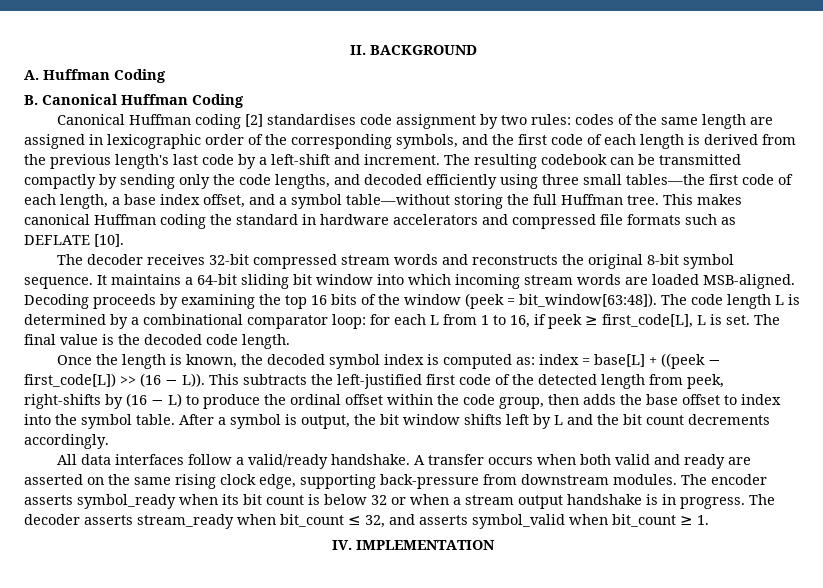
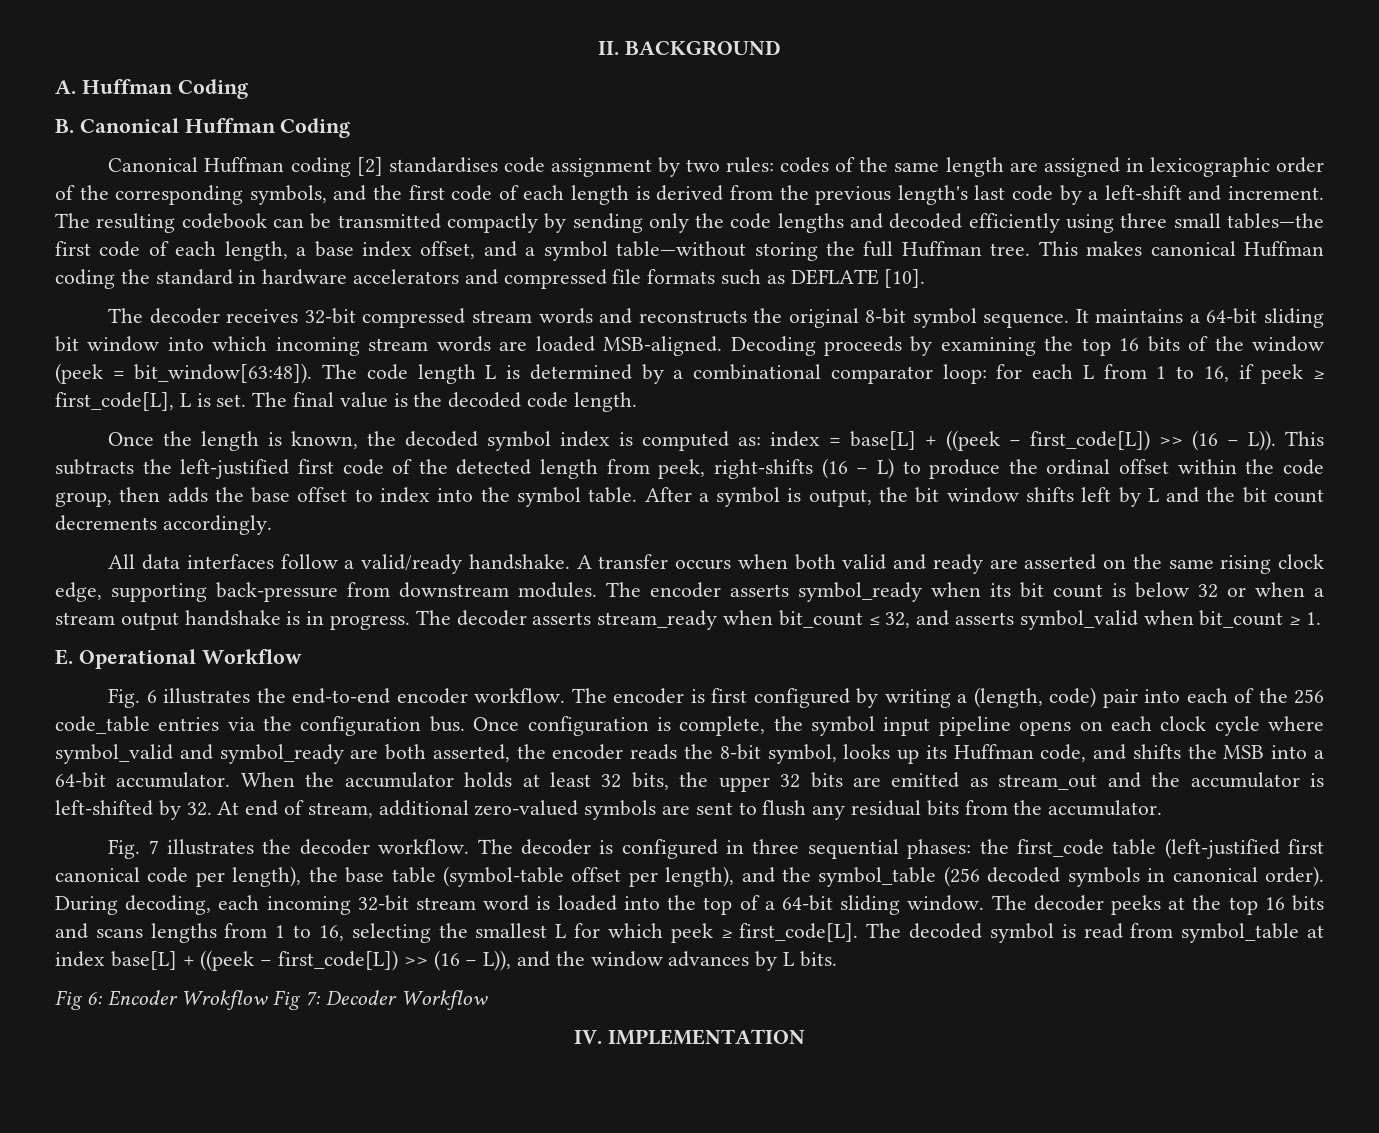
[275,174,330,189] lengths, -> [777,213,844,233] lengths
[105,394,123,409] by -> (813, 469) none
(709, 520) none -> [55,649,302,669] [108,687,1324,708] [55,716,1325,736] [55,744,1324,764] [55,772,1324,792] [55,800,1163,820] [108,838,1324,859] [55,866,1325,887] [55,895,1324,915] [55,923,1324,943] [55,950,837,971] [55,990,488,1010] // E. Operational Workflow // Fig. 6 illustrates the end-to-end encoder workflow. The encoder is first configured by writing a (length, code) pair into each of the 256 code_table entries via the configuration bus. Once configuration is complete, the symbol input pipeline opens on each clock cycle where symbol_valid and symbol_ready are both asserted, the encoder reads the 8-bit symbol, looks up its Huffman code, and shifts the MSB into a 64-bit accumulator. When the accumulator holds at least 32 bits, the upper 32 bits are emitted as stream_out and the accumulator is left-shifted by 32. At end of stream, additional zero-valued symbols are sent to flush any residual bits from the accumulator. // Fig. 7 illustrates the decoder workflow. The decoder is configured in three sequential phases: the first_code table (left-justified first canonical code per length), the base table (symbol-table offset per length), and the symbol_table (256 decoded symbols in canonical order). During decoding, each incoming 32-bit stream word is loaded into the top of a 64-bit sliding window. The decoder peeks at the top 16 bits and scans lengths from 1 to 16, selecting the smallest L for which peek ≥ first_code[L]. The decoded symbol is read from symbol_table at index base[L] + ((peek − first_code[L]) >> (16 − L)), and the window advances by L bits. // Fig 6: Encoder Wrokflow Fig 7: Decoder Workflow

